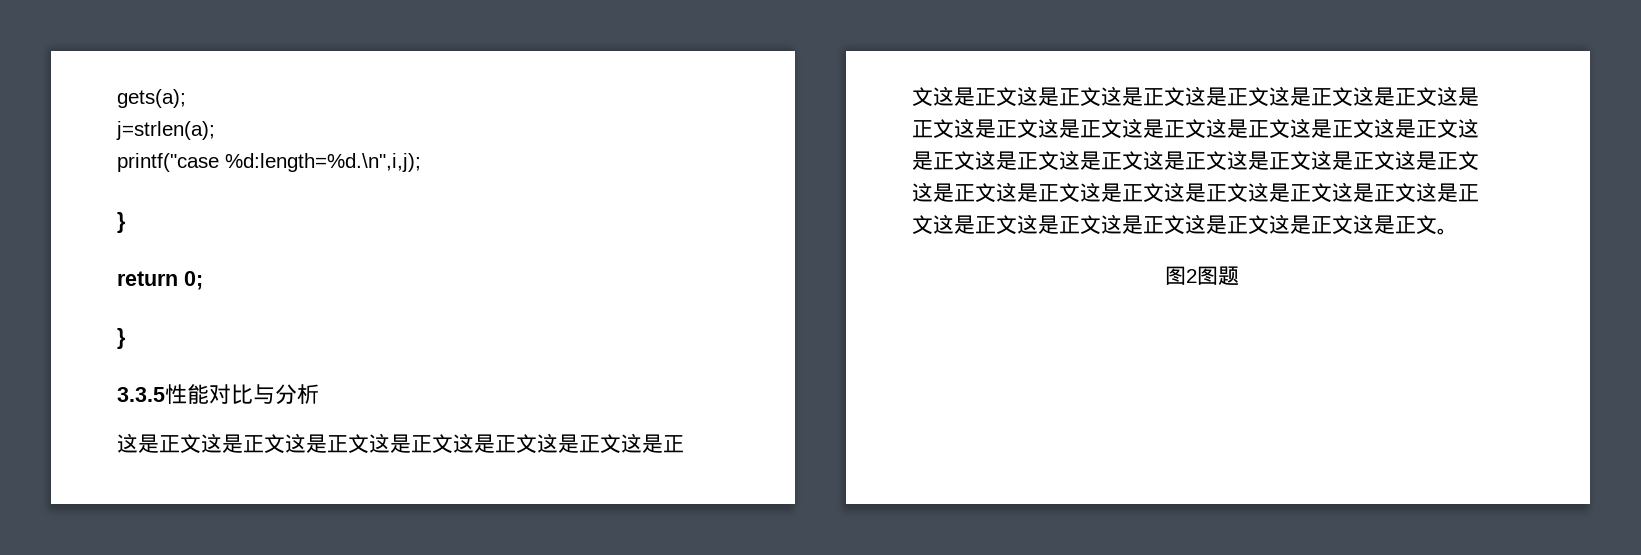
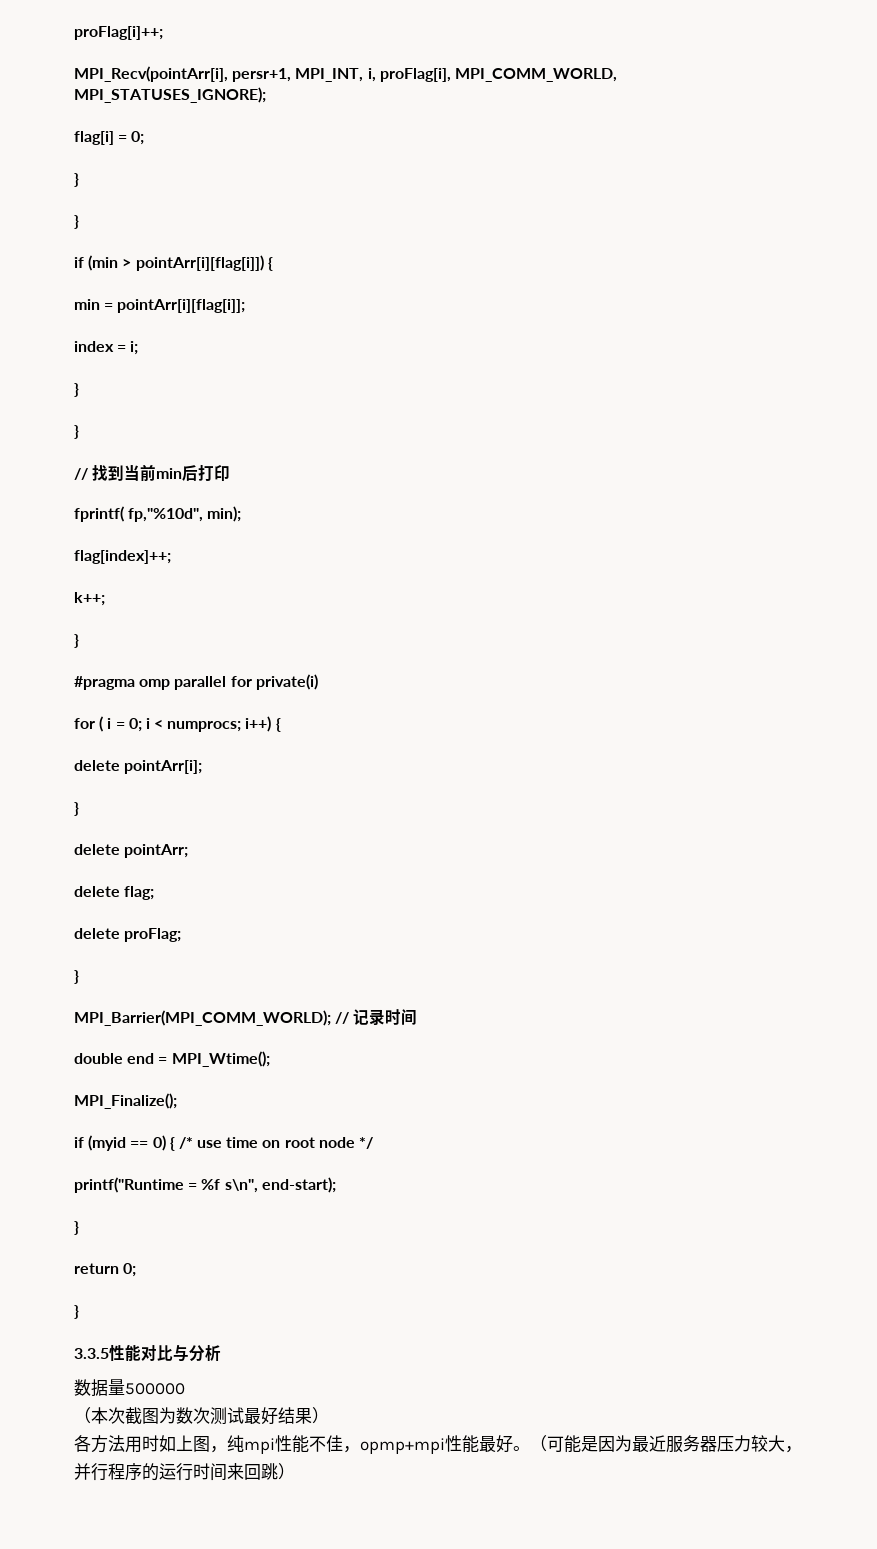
[117,89,186,108] [116,121,215,140] [117,153,421,172] gets(a); // j=strlen(a); // printf("case %d:length=%d.\n",i,j); -> [74,26,163,40] [74,66,617,82] [74,87,266,103] [74,131,145,145] [74,173,79,187] [74,215,79,229] [74,255,273,271] [74,299,246,313] [74,341,139,355] [74,383,79,397] [74,425,79,439] [74,464,231,482] [74,506,242,522] [74,550,171,564] [74,592,105,606] [74,634,79,648] [74,674,318,690] [74,716,281,732] [74,760,203,774] [74,802,79,816] [74,844,189,858] [74,886,155,900] [74,928,182,942] [74,970,79,984] [74,1009,418,1026] [74,1051,270,1067] [74,1093,177,1109] [74,1135,374,1151] [74,1177,336,1193] proFlag[i]++; // MPI_Recv(pointArr[i], persr+1, MPI_INT, i, proFlag[i], MPI_COMM_WORLD, MPI_STATUSES_IGNORE); // flag[i] = 0; // } // } // if (min > pointArr[i][flag[i]]) { // min = pointArr[i][flag[i]]; // index = i; // } // } // // 找到当前min后打印 // fprintf( fp,"%10d", min); // flag[index]++; // k++; // } // #pragma omp parallel for private(i) // for ( i = 0; i < numprocs; i++) { // delete pointArr[i]; // } // delete pointArr; // delete flag; // delete proFlag; // } // MPI_Barrier(MPI_COMM_WORLD); // 记录时间 // double end = MPI_Wtime(); // MPI_Finalize(); // if (myid == 0) { /* use time on root node */ // printf("Runtime = %f s\n", end-start);
[117,433,684,454] [912,86,1479,107] [912,118,1479,139] [912,150,1479,171] [912,182,1479,203] [912,214,1458,235] [1165,266,1239,286] 这是正文这是正文这是正文这是正文这是正文这是正文这是正文这是正文这是正文这是正文这是正文这是正文这是正文这是正文这是正文这是正文这是正文这是正文这是正文这是正文这是正文这是正文这是正文这是正文这是正文这是正文这是正文这是正文这是正文这是正文这是正文这是正文这是正文这是正文这是正文这是正文这是正文这是正文这是正文这是正文。 // 图2图题 -> [74,1379,185,1397] [74,1407,329,1425] [74,1435,802,1454] [74,1463,295,1481] 数据量500000 // （本次截图为数次测试最好结果） // 各方法用时如上图，纯mpi性能不佳，opmp+mpi性能最好。（可能是因为最近服务器压力较大，并行程序的运行时间来回跳）

